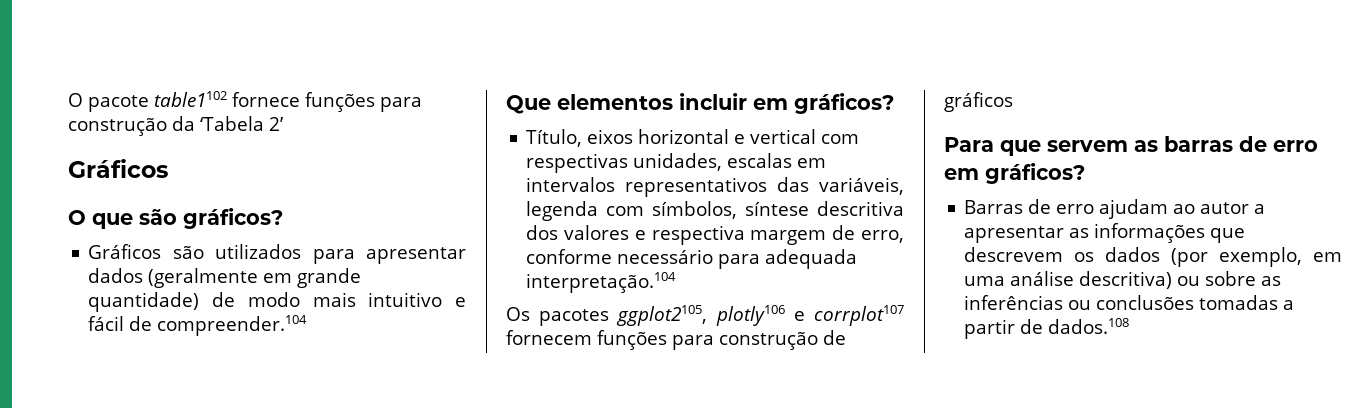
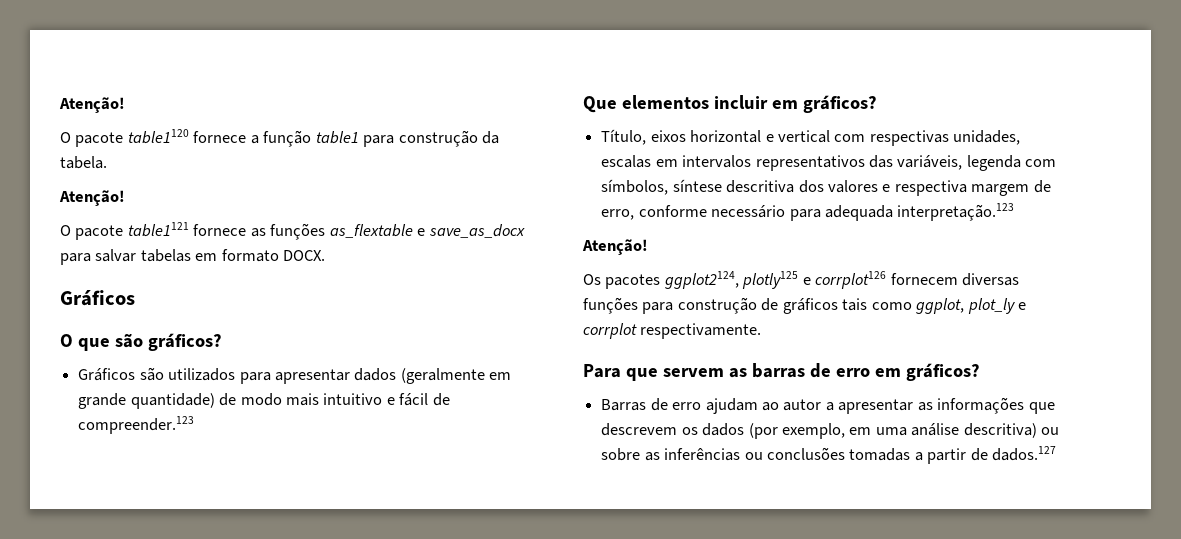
[68,91,422,112] [68,116,283,136] O pacote table1102 fornece funções para construção da ‘Tabela 2’ -> [59,97,125,113] [60,129,500,147] [60,156,107,169] [59,190,125,206] [60,222,525,240] [60,249,326,265] Atenção! // O pacote table1120 fornece a função table1 para construção da tabela. // Atenção! // O pacote table1121 fornece as funções as_flextable e save_as_docx para salvar tabelas em formato DOCX.
[157,315,308,336] compreender.104 -> [78,416,195,434] compreender.123
[526,272,677,293] interpretação.104 -> [897,203,1015,221] [582,239,648,255] interpretação.123 // Atenção!
[616,305,904,326] [506,330,592,345] ggplot2105, plotly106 e corrplot107 fornecem -> [664,271,1020,289] ggplot2124, plotly125 e corrplot126 fornecem diversas
(1013, 102) none -> [842,298,1027,314] [583,323,762,339] tais como ggplot, plot_ly e corrplot respectivamente.
[1048,318,1130,334] dados.108 -> [992,446,1057,461] dados.127

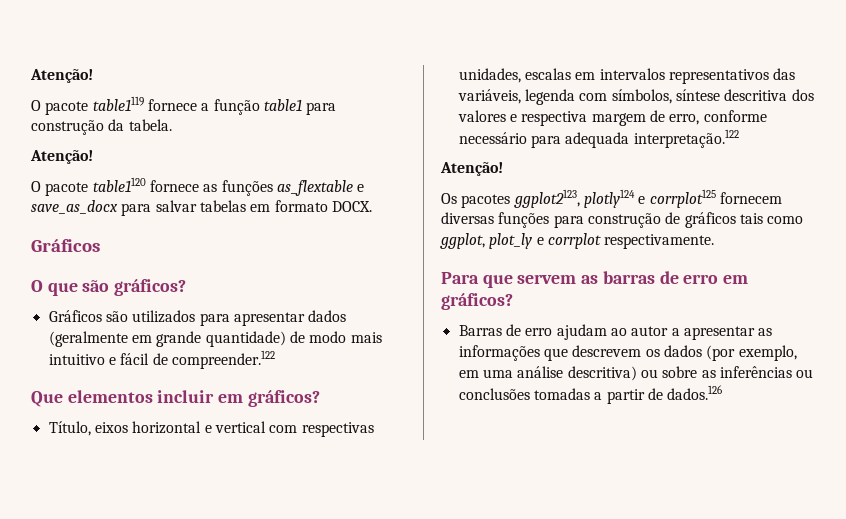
[59,97,125,113] [60,129,189,147] Atenção! // O pacote table1120 -> [30,69,93,83] [31,96,144,115] Atenção! // O pacote table1119
[127,222,189,237] table1121 -> [92,177,146,192] table1120
[78,416,195,434] compreender.123 -> [171,350,275,369] compreender.122
[897,203,1015,221] interpretação.123 -> [633,129,739,148] interpretação.122
[664,271,887,289] ggplot2124, plotly125 e corrplot126 -> [513,189,716,208] ggplot2123, plotly124 e corrplot125
[992,446,1057,461] dados.127 -> [667,385,723,400] dados.126

